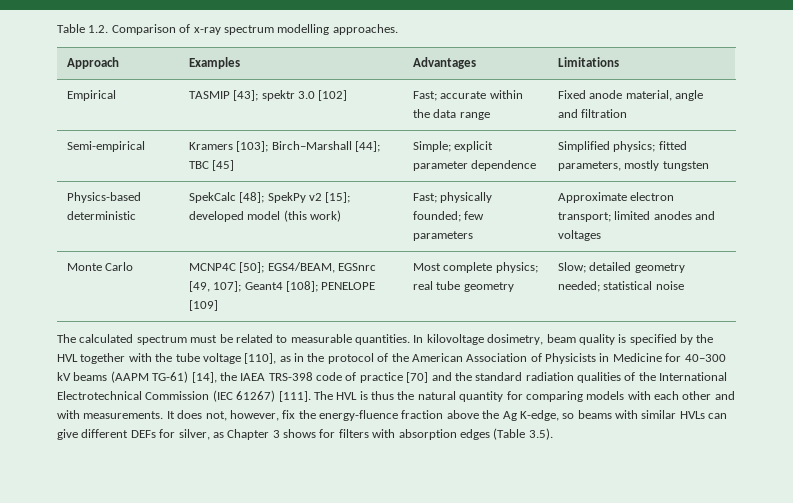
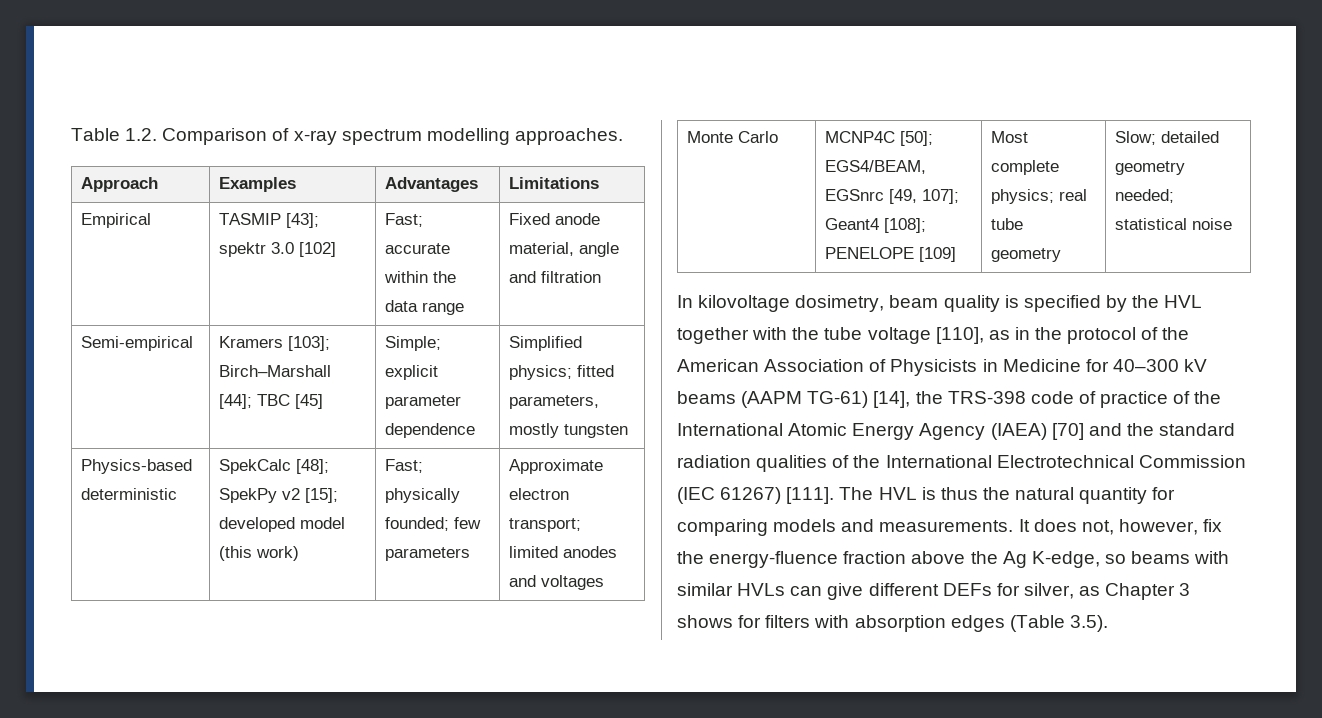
[57,334,410,345] The calculated spectrum must be related to measurable quantities. -> (1233, 224) none
[240,373,266,381] IAEA -> (943, 397) none
(403, 377) none -> [1173,391,1222,404] [677,423,1047,440] of the International Atomic Energy Agency (IAEA)
[627,391,735,400] [57,410,80,419] with each other and with -> [841,519,875,532] and

